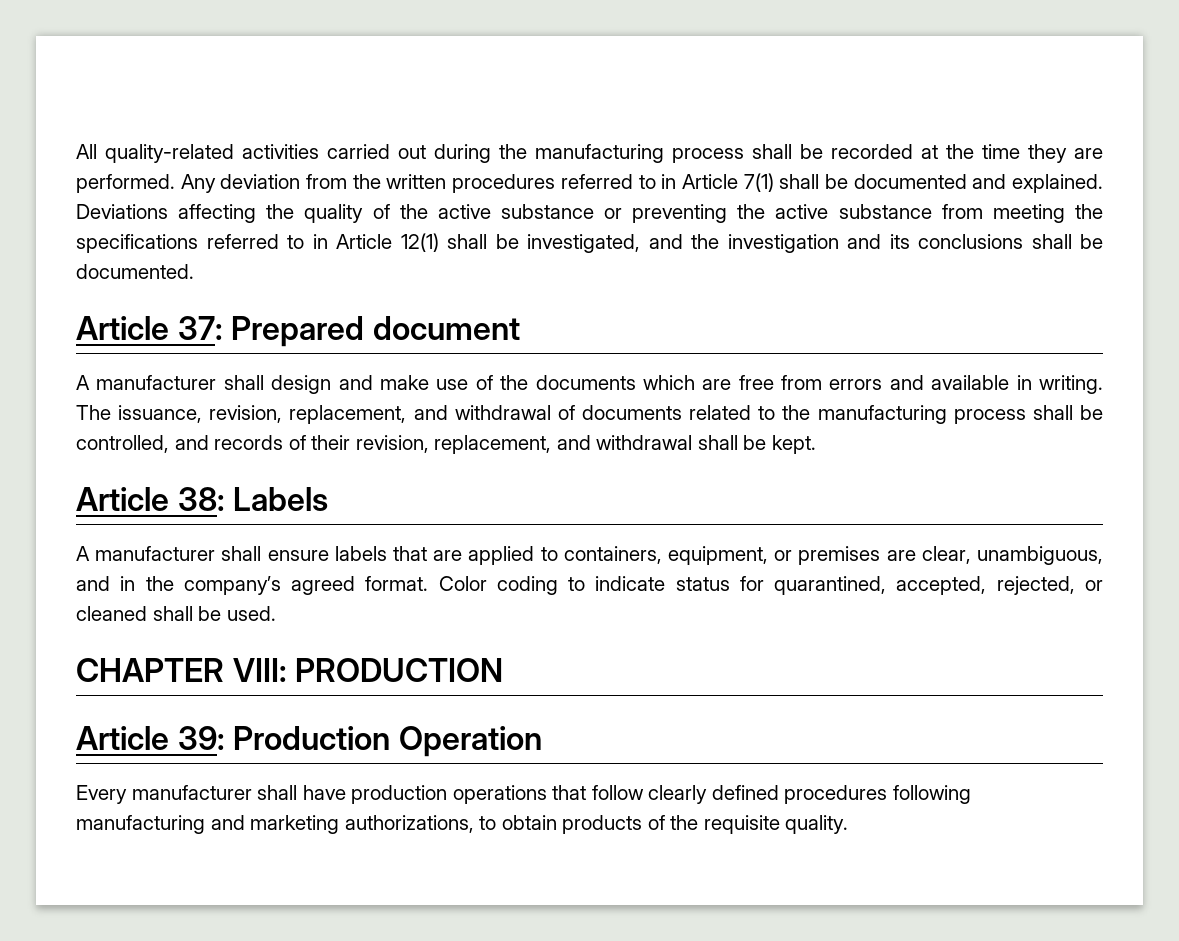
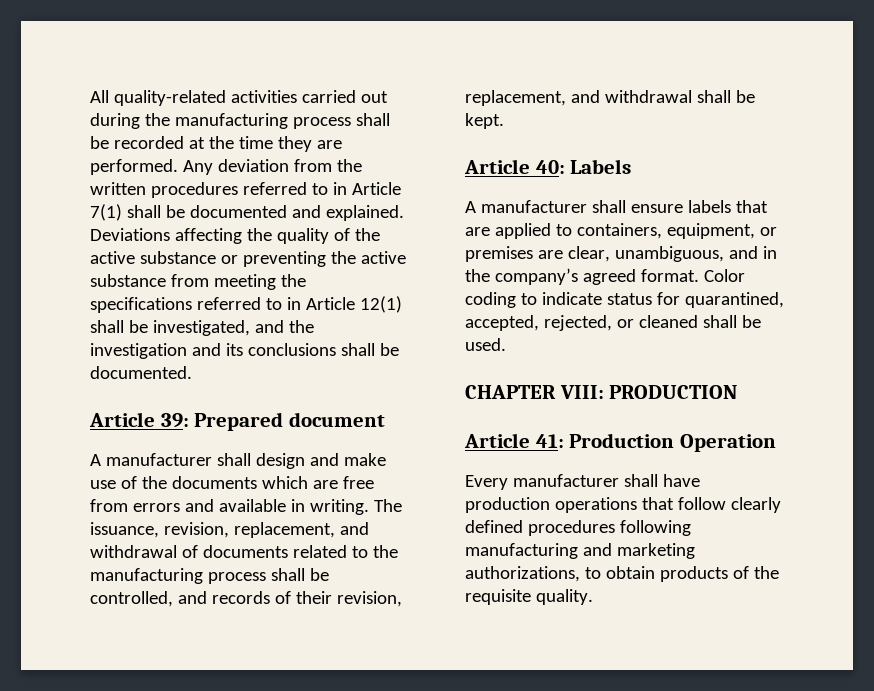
[177,316,223,340] 37: -> [160,413,189,428] 39:
[177,487,225,511] 38: -> [535,160,565,174] 40:
[177,726,225,750] 39: -> [535,434,564,448] 41:

